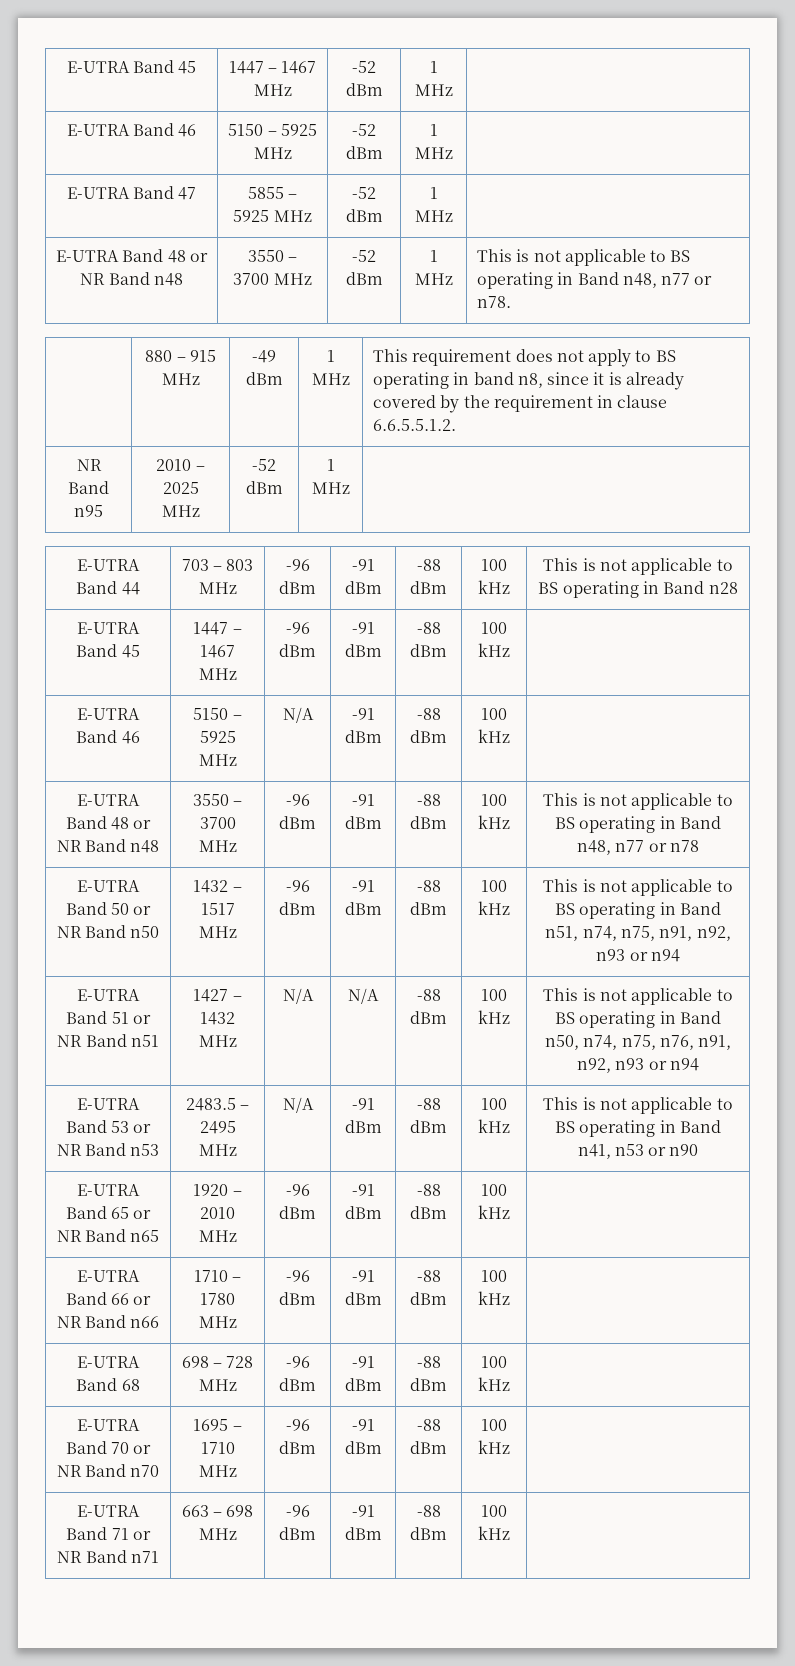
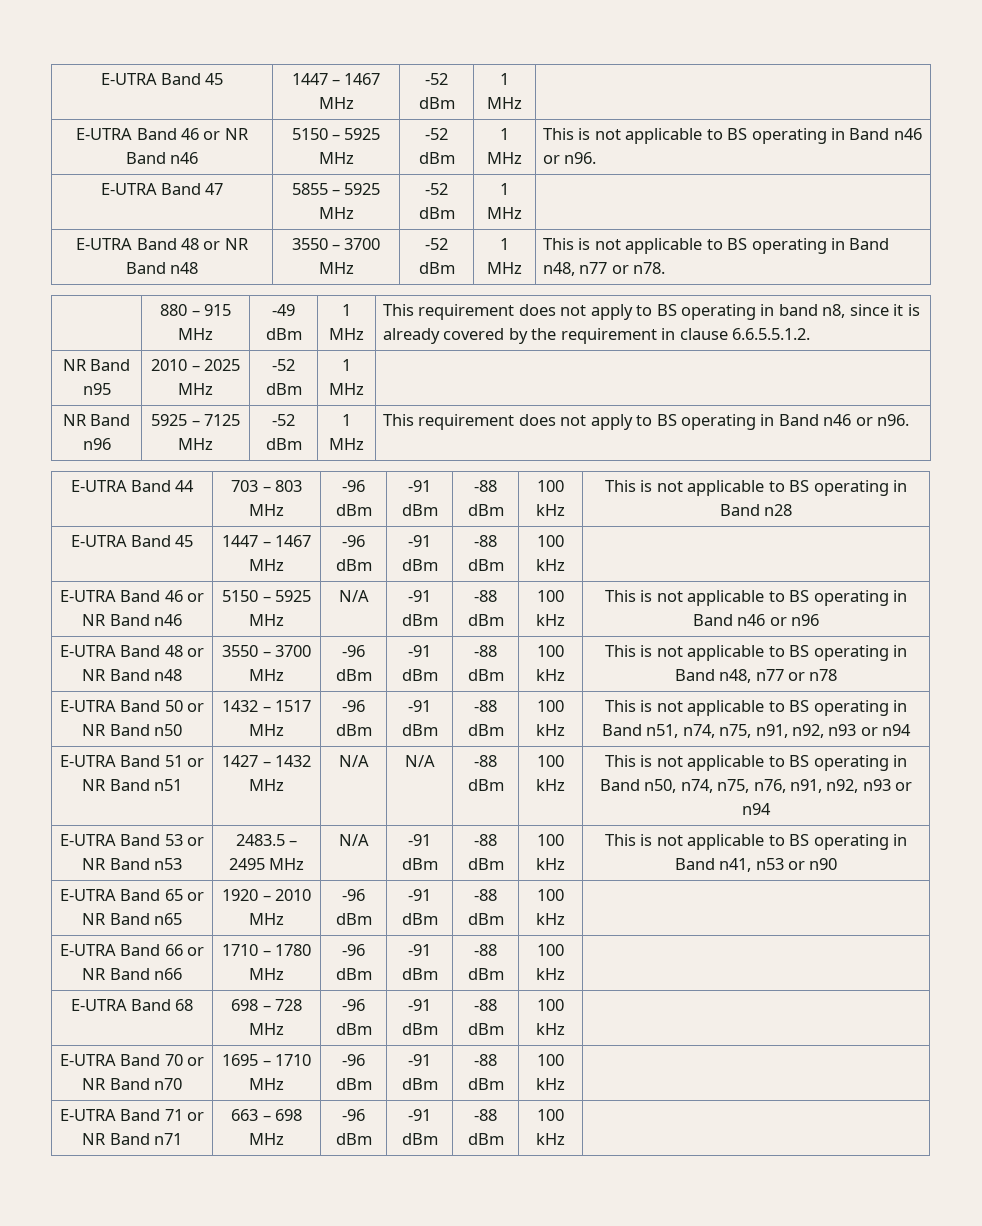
(197, 130) none -> [203,128,249,140] [125,152,199,164] or NR Band n46
(453, 153) none -> [542,128,922,144] [542,152,597,164] This is not applicable to BS operating in Band n46 or n96.
(350, 488) none -> [62,414,131,426] [82,438,111,450] [151,414,240,426] [178,438,213,450] [272,414,295,426] [265,438,302,450] [342,414,351,426] [329,438,364,450] [382,414,910,430] // NR Band n96 | 5925 – 7125 MHz | -52 dBm | 1 MHz | This requirement does not apply to BS operating in Band n46 or n96.
(140, 737) none -> [187,593,205,602] [82,614,182,626] or NR Band n46
(510, 736) none -> [604,590,908,606] [692,614,820,626] This is not applicable to BS operating in Band n46 or n96

